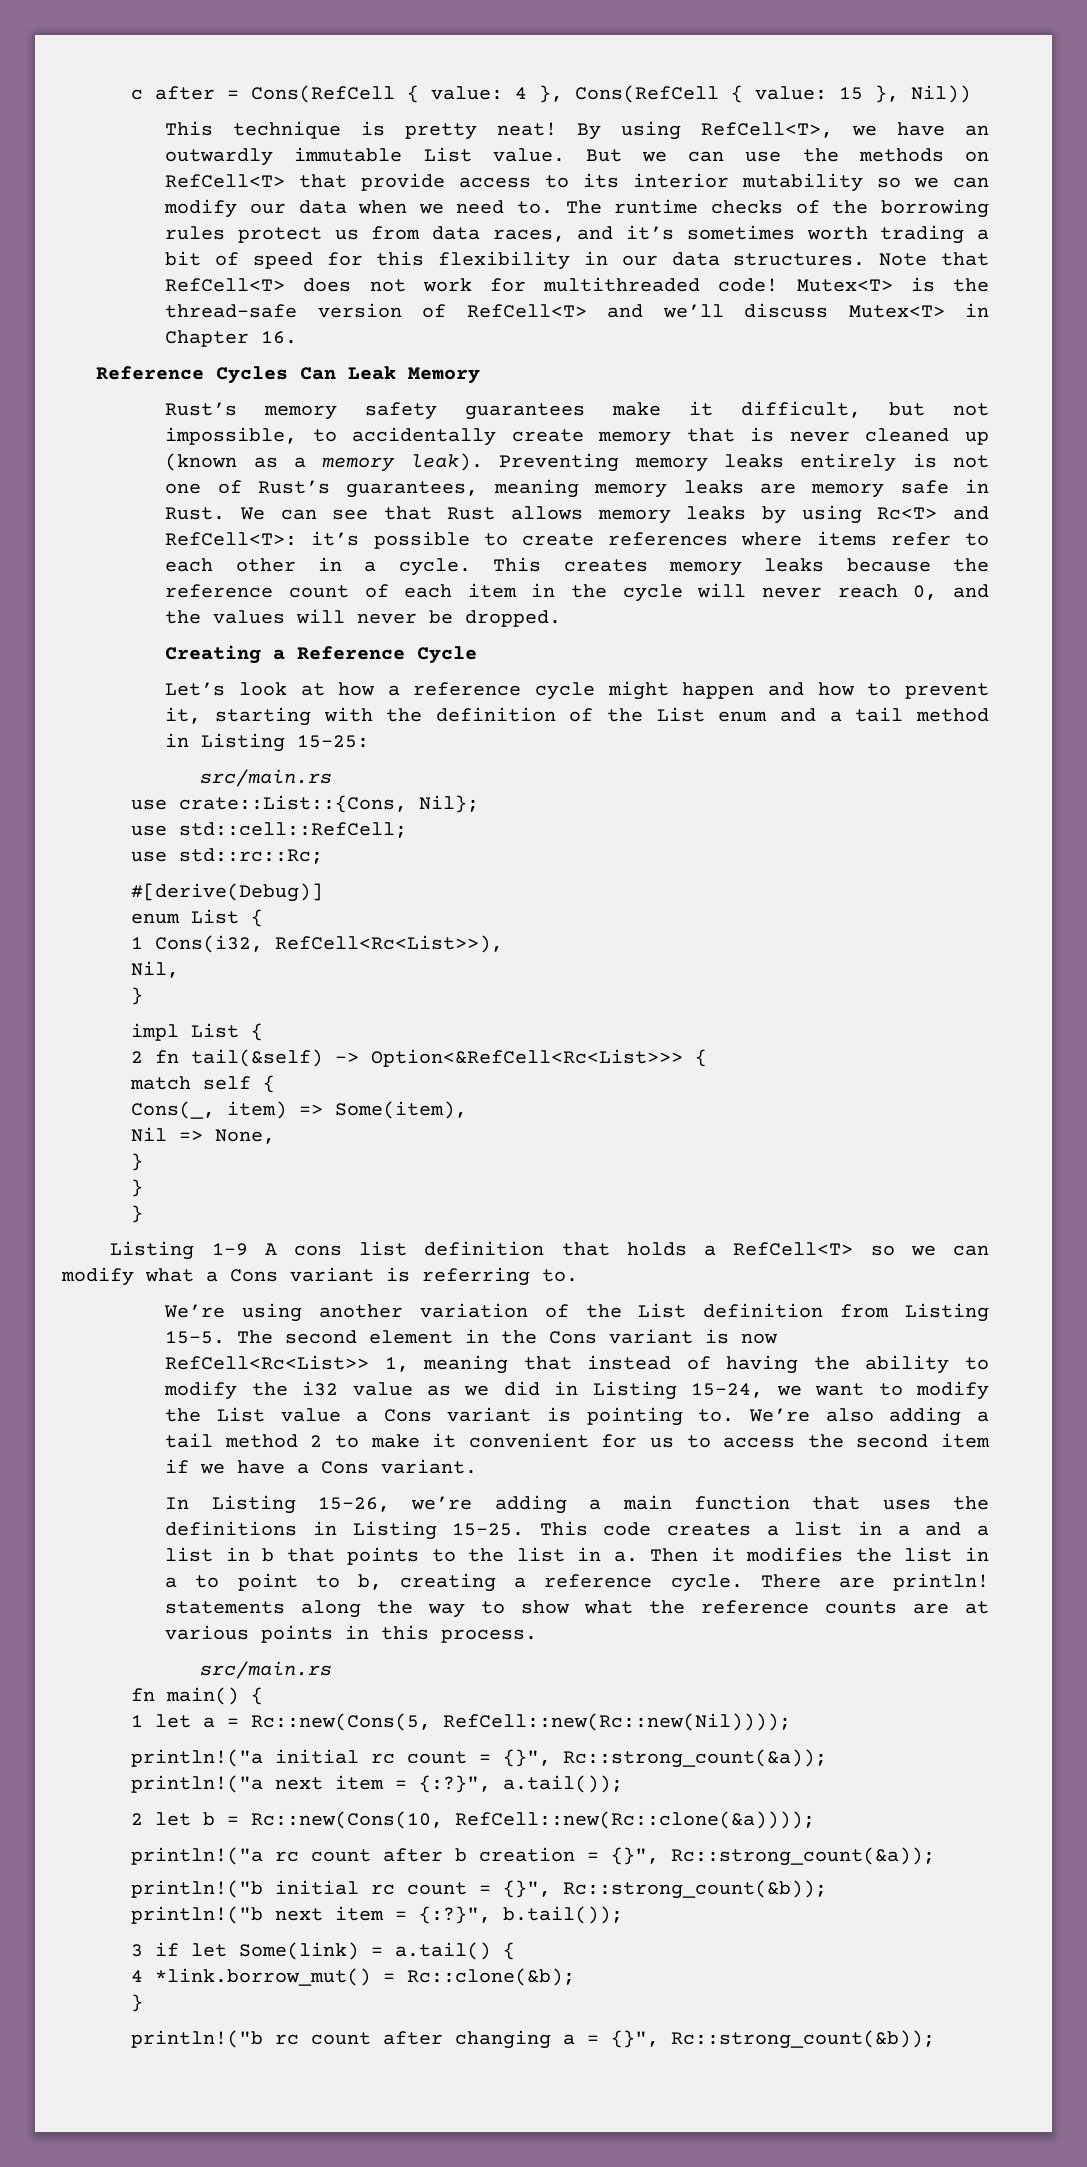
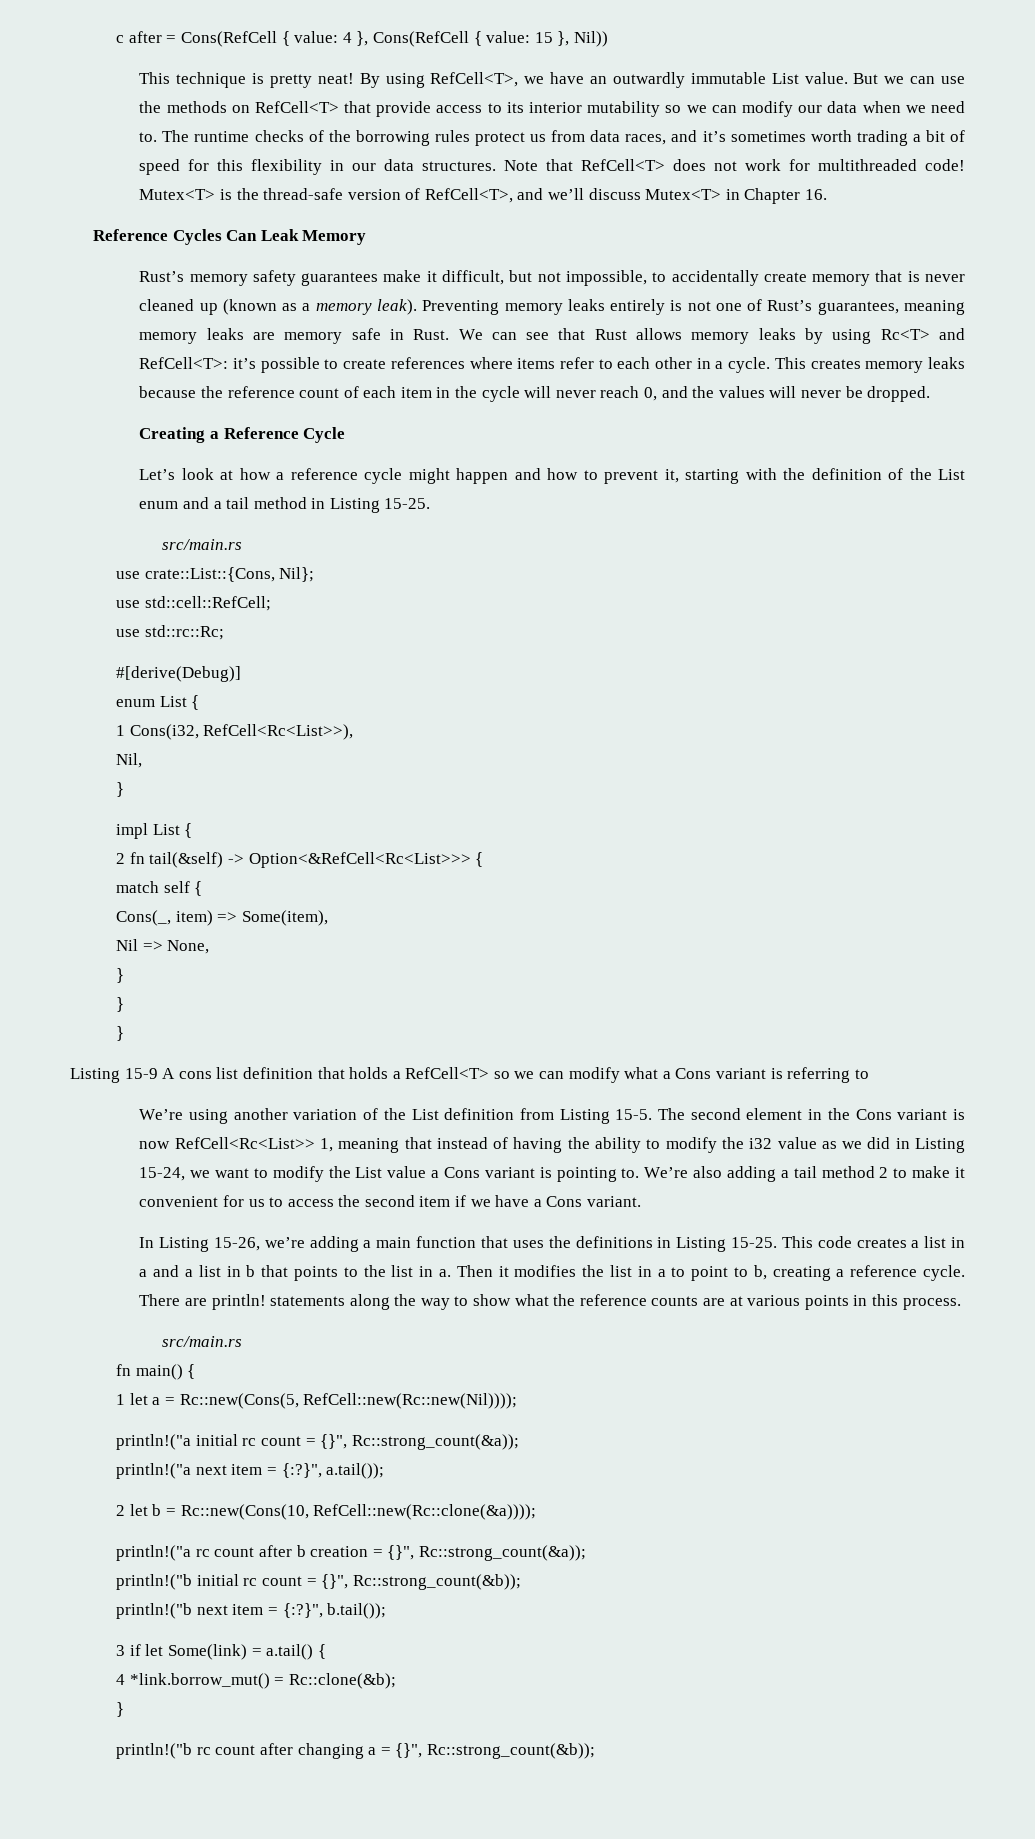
[466,304,587,318] RefCell<T> -> [424,188,513,203] RefCell<T>,
[297,735,370,748] 15-25: -> [384,498,431,509] 15-25.
[211,1243,248,1256] 1-9 -> [124,1068,158,1079] 15-9
[542,1269,578,1282] to. -> [854,1069,869,1079] to

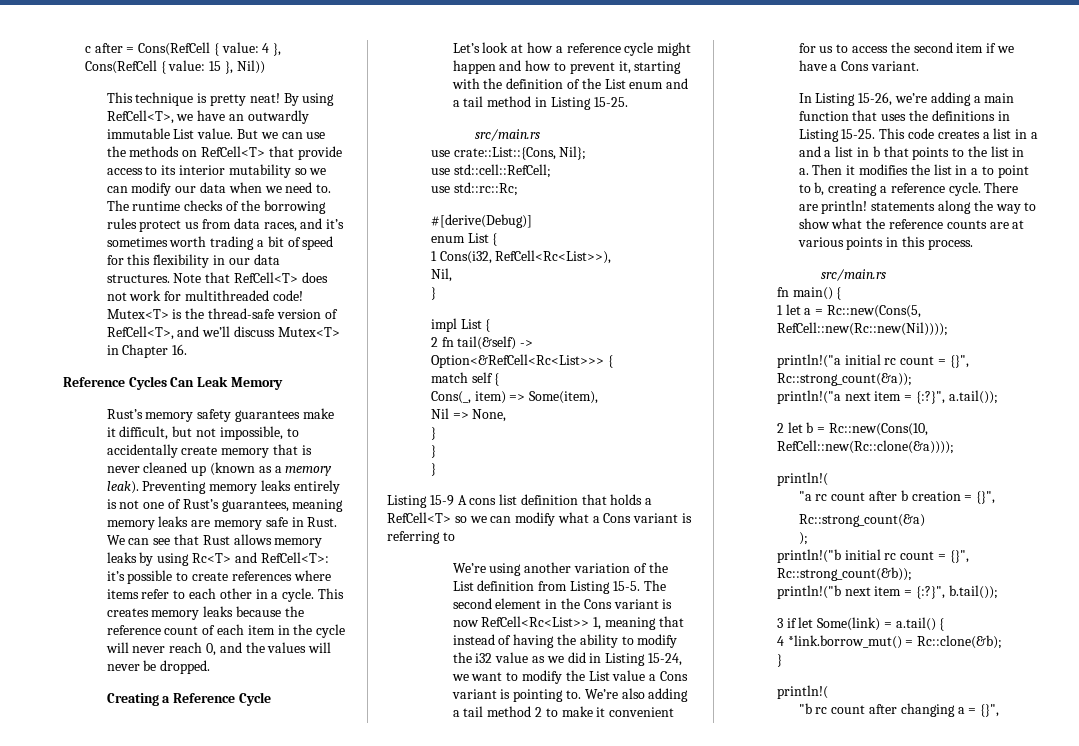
[116,1545,192,1561] println!("a -> [776,472,828,486] [798,491,812,501] println!( // "a
[418,1545,586,1561] Rc::strong_count(&a)); -> [798,514,925,527] [798,532,808,545] // Rc::strong_count(&a) // );
[116,1743,193,1759] println!("b -> [776,685,828,699] [798,703,812,714] println!( // "b
[426,1743,595,1759] Rc::strong_count(&b)); -> (1000, 710) none

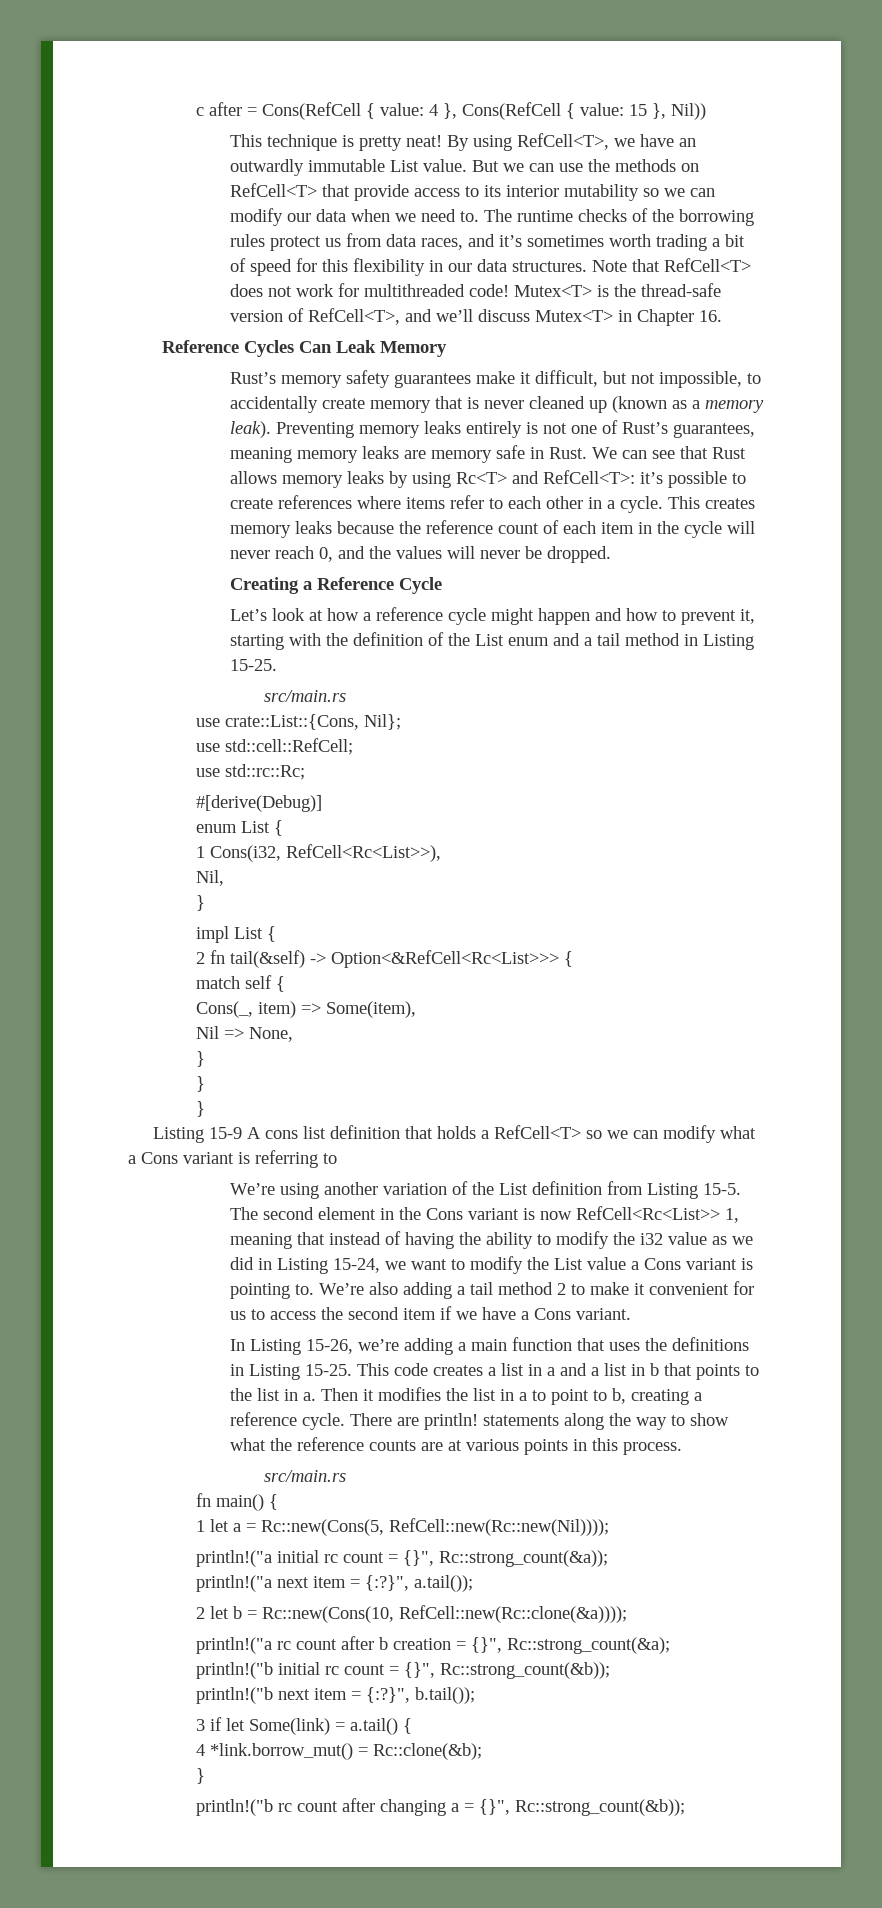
[776,472,828,486] [798,491,812,501] println!( // "a -> [196,1637,273,1654] println!("a
[798,514,925,527] [798,532,808,545] // Rc::strong_count(&a) // ); -> [507,1637,671,1654] Rc::strong_count(&a);
[776,685,828,699] [798,703,812,714] println!( // "b -> [196,1799,274,1816] println!("b
(1000, 710) none -> [515,1799,686,1816] Rc::strong_count(&b));

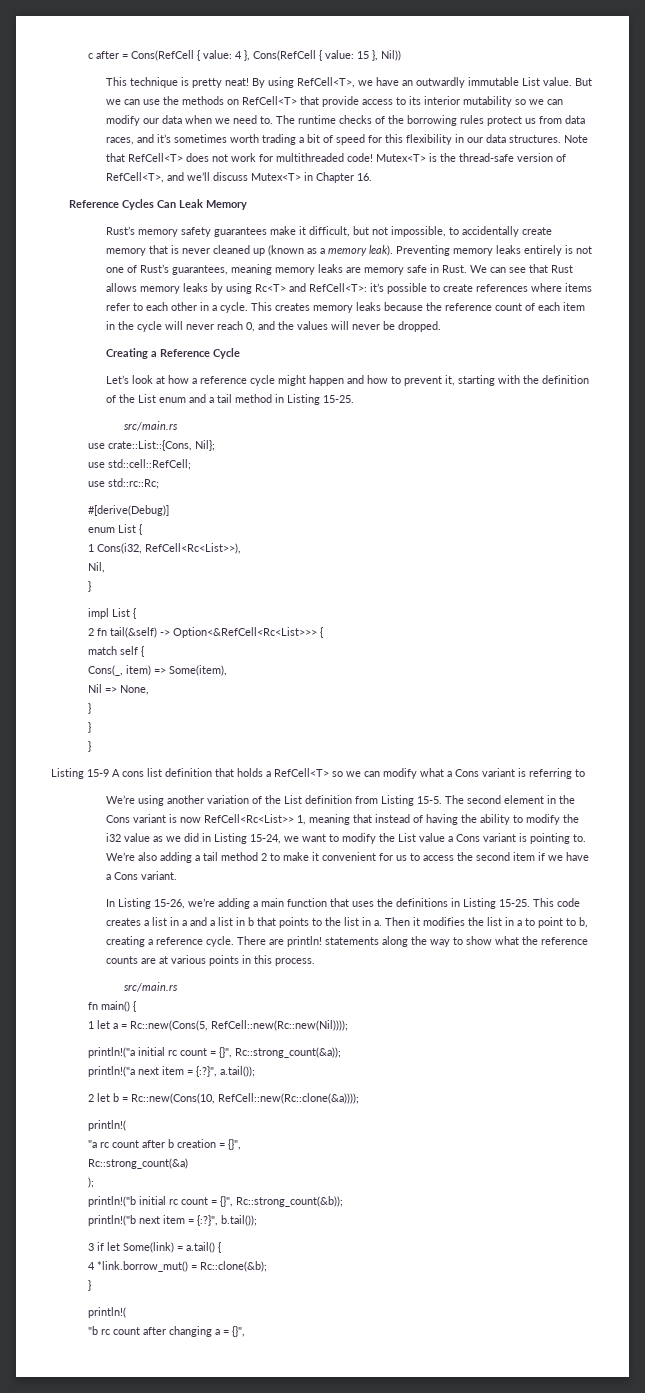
[196,1637,273,1654] println!("a -> [87,1120,126,1131] [87,1140,97,1148] println!( // "a
[507,1637,671,1654] Rc::strong_count(&a); -> [87,1158,188,1169] [87,1177,94,1188] // Rc::strong_count(&a) // );
[196,1799,274,1816] println!("b -> [87,1307,126,1318] [87,1326,98,1335] println!( // "b
[515,1799,686,1816] Rc::strong_count(&b)); -> (245, 1331) none

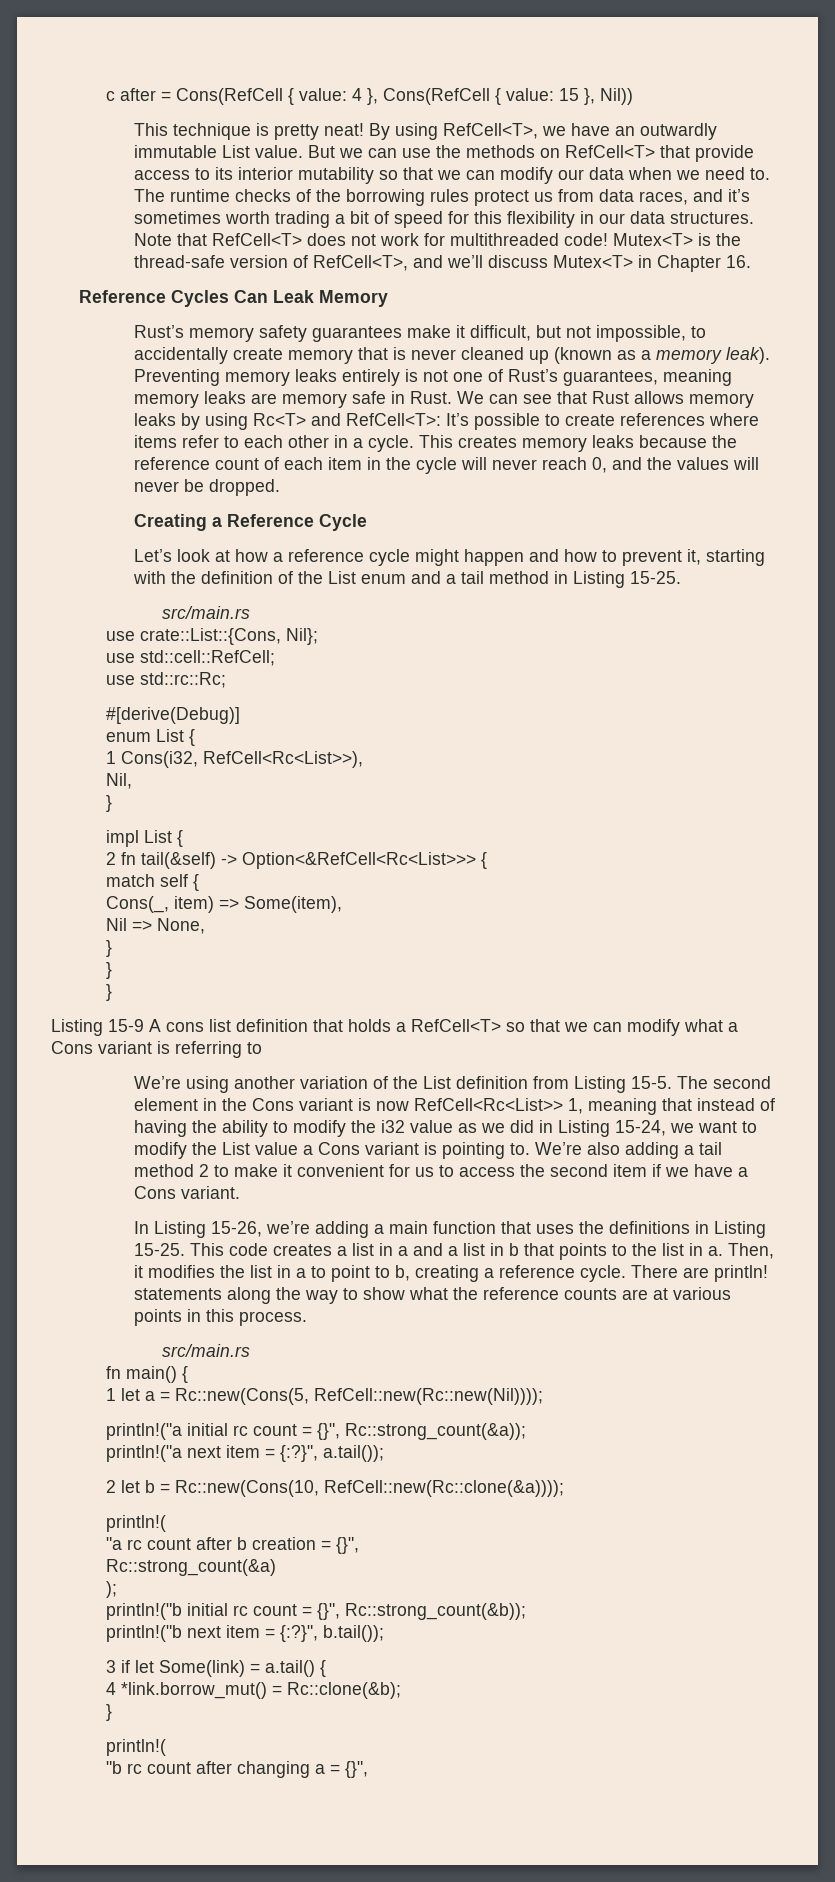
(527, 102) none -> [403,167,434,180] that
[370,283,385,292] it’s -> [446,413,470,426] It’s
(343, 774) none -> [530,1019,560,1032] that
[385,917,411,926] Then -> [728,1243,775,1259] Then,

